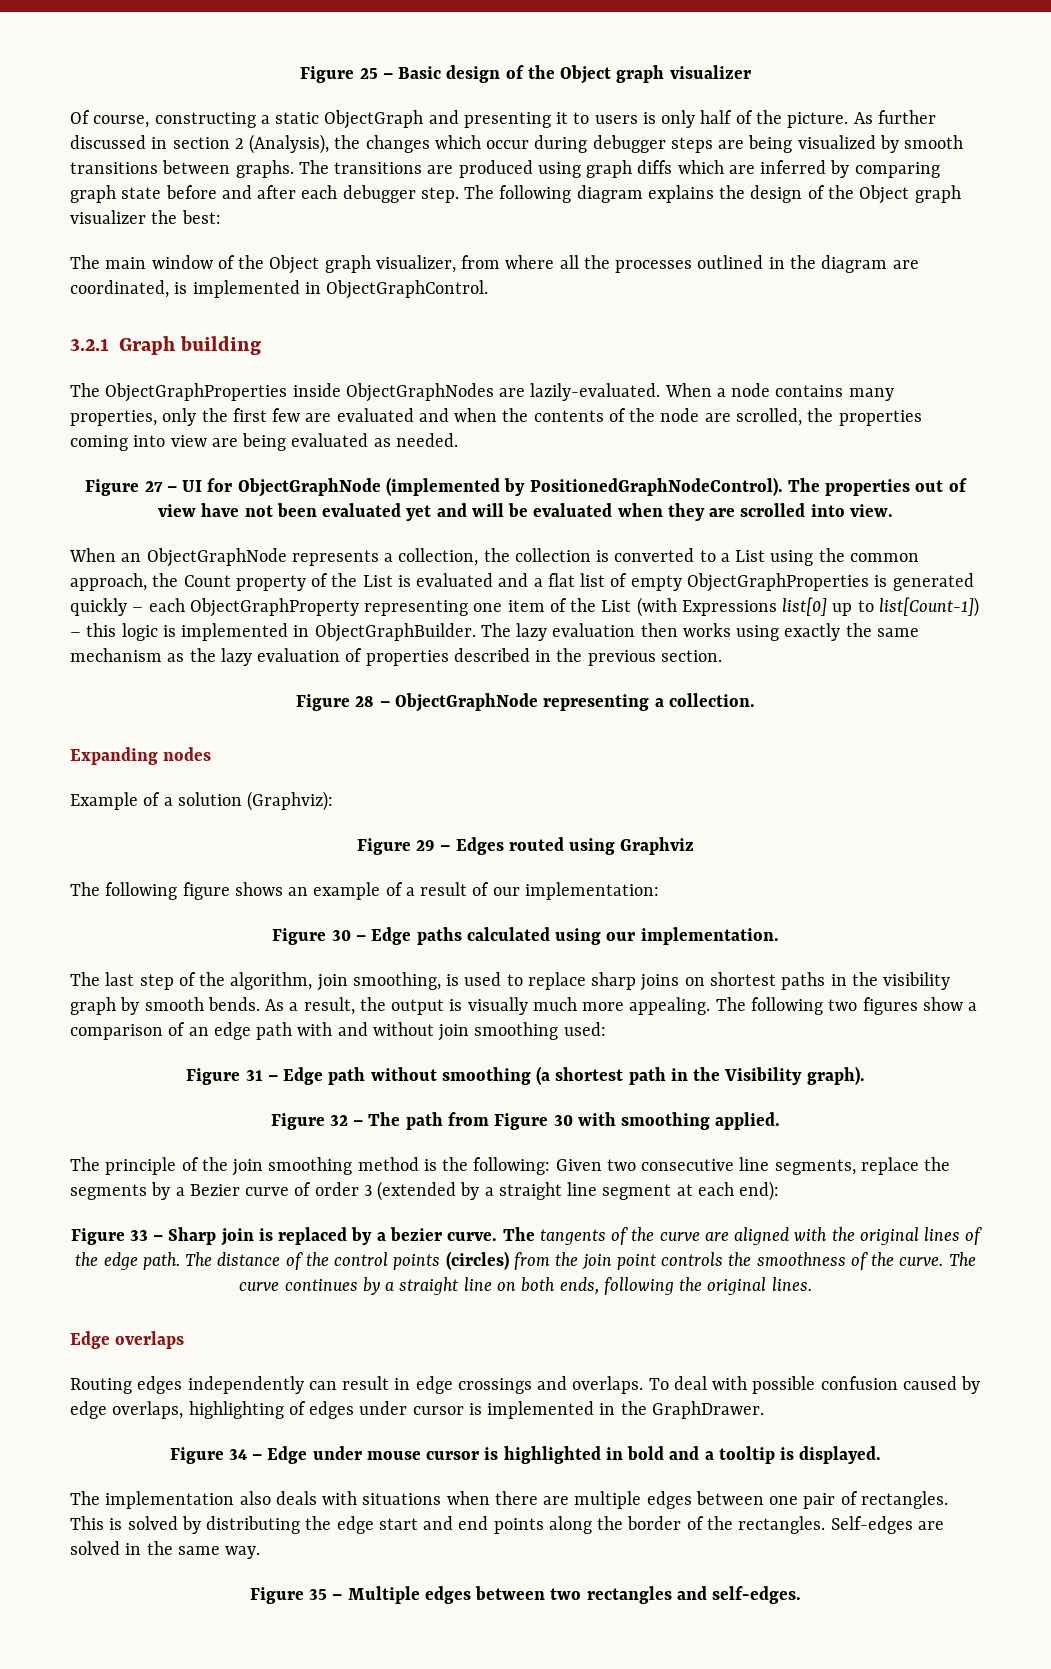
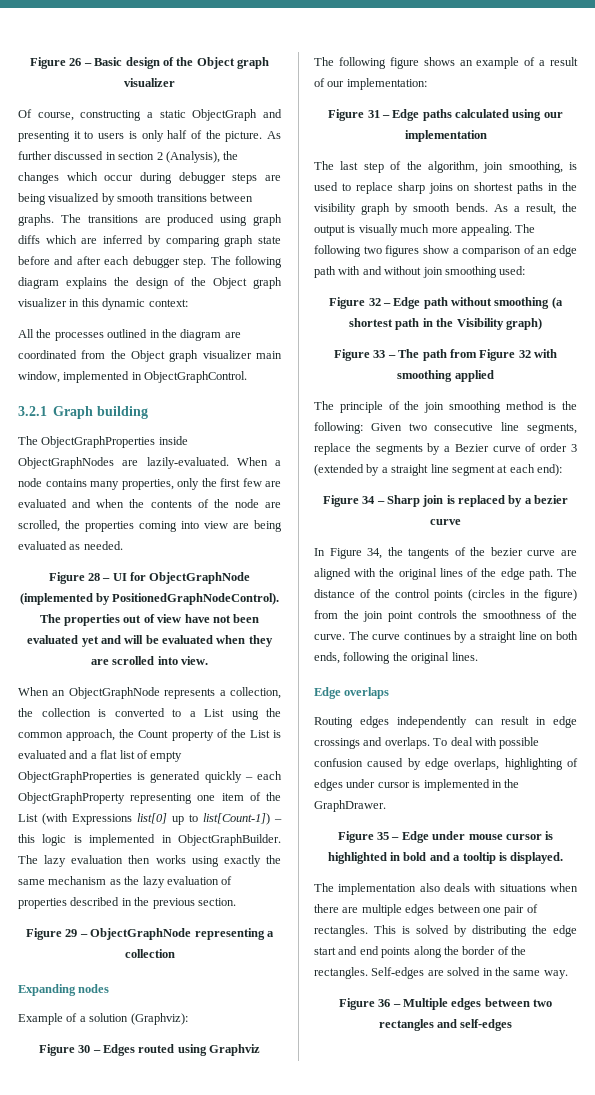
[300,66,378,83] Figure 25 -> [30,57,82,69] Figure 26
[151,210,221,224] [70,255,579,274] the best: // The main window of the Object graph visualizer, from where all -> [69,298,188,310] [18,329,34,338] in this dynamic context: // All
[70,280,188,298] coordinated, is -> [18,350,282,362] [18,371,60,383] coordinated from the Object graph visualizer main window,
[144,481,163,492] 27 -> [87,573,100,581] 28
[355,696,375,707] 28 -> [65,929,78,937] 29
[668,693,755,707] collection. -> [124,949,175,958] collection
[415,840,435,851] 29 -> [78,1045,91,1053] 30
[331,930,351,941] 30 -> [367,110,380,118] 31
[640,927,779,945] implementation. -> [404,130,487,142] implementation
[245,1070,263,1081] 31 -> [368,298,381,306] 32
[806,1066,865,1085] [270,1113,348,1130] graph). // Figure 32 -> [505,318,542,330] [334,349,386,361] graph) // Figure 33
[553,1115,573,1126] 30 -> [518,350,531,358] 32
[715,1112,781,1130] applied. -> [454,370,494,382] applied
[129,1230,148,1241] 33 -> [362,496,376,504] 34
[447,1227,535,1241] curve. The -> [430,519,461,525] [314,547,403,559] curve // In Figure 34, the
(655, 1234) none -> [490,547,523,556] bezier
[445,1251,509,1270] (circles) -> [468,589,577,601] (circles in the figure)
[228,1449,247,1460] 34 -> [377,832,390,840] 35
[309,1589,328,1600] 35 -> [378,999,391,1007] 36
[712,1586,802,1604] self-edges. -> [460,1019,513,1031] self-edges

